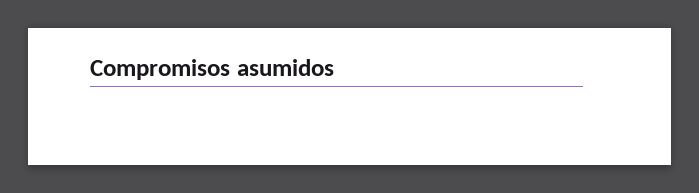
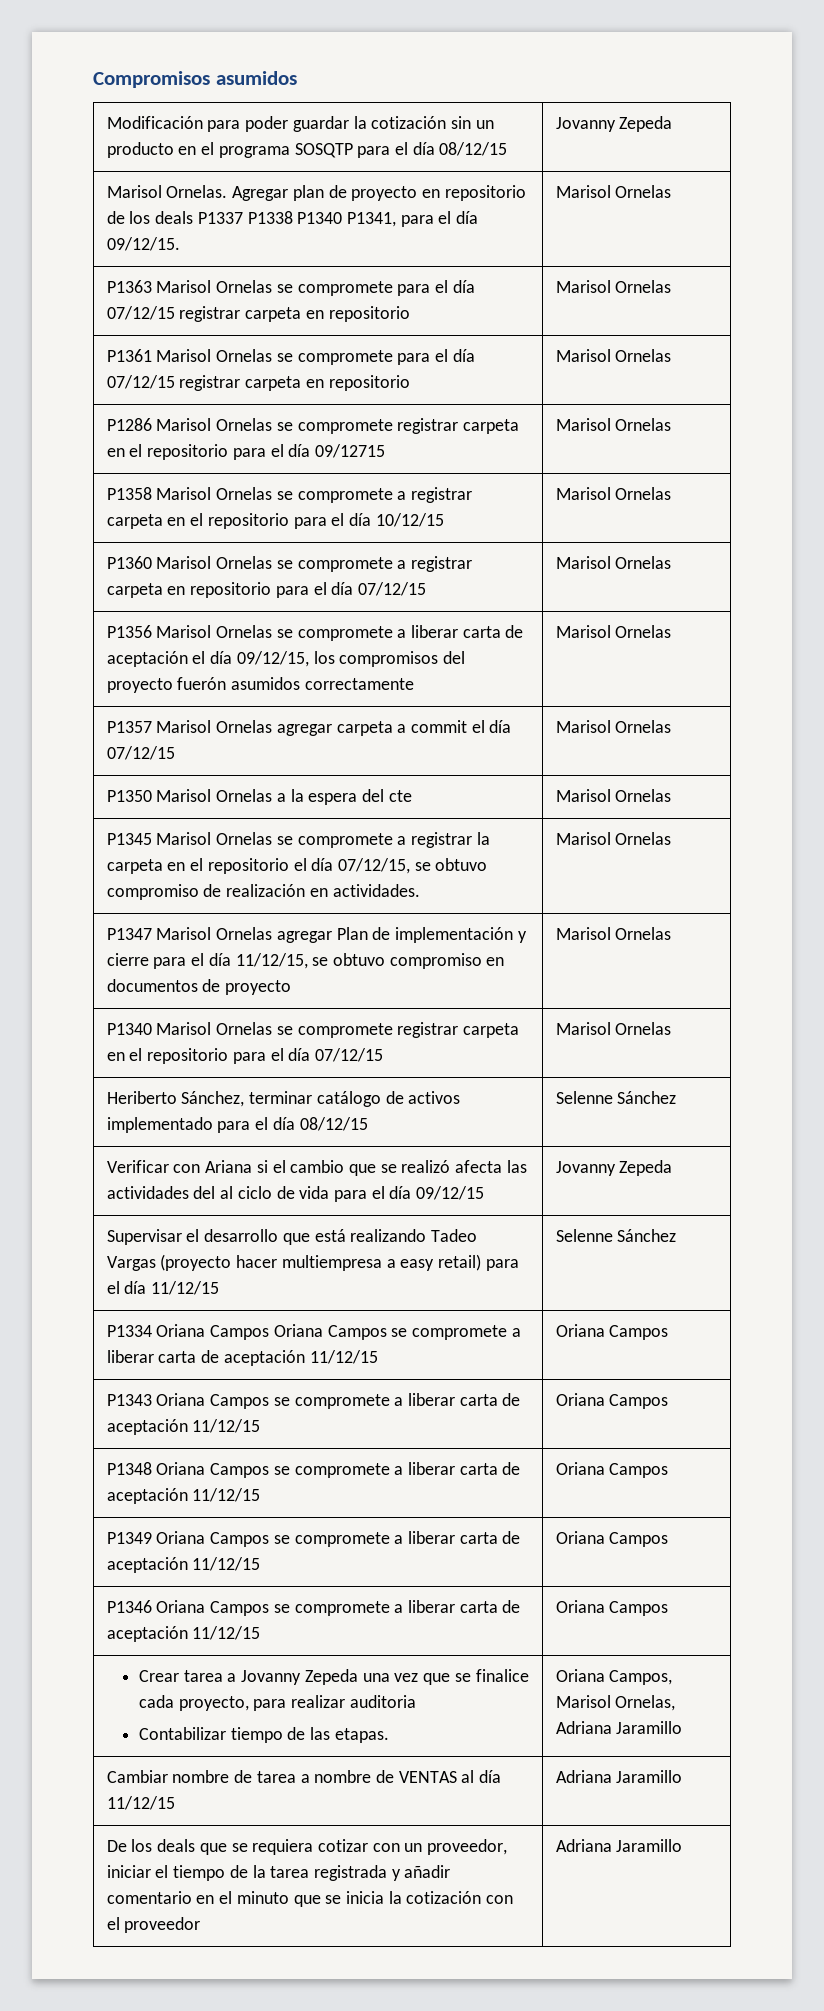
(334, 67) none -> [106,116,494,132] [106,142,508,158] [555,116,673,132] [106,185,526,201] [106,211,479,227] [106,237,180,251] [555,185,672,198] [106,280,475,296] [106,306,410,322] [555,280,672,293] [106,349,475,365] [106,375,410,391] [555,349,672,362] [106,418,519,434] [106,444,385,460] [555,418,672,431] [106,487,472,503] [106,513,444,529] [555,487,672,500] [106,556,472,572] [106,582,426,598] [555,556,672,569] [106,625,524,641] [106,651,465,667] [106,677,414,693] [555,625,672,638] [106,720,512,736] [106,746,175,760] [555,720,672,733] [106,789,412,805] [555,789,672,802] [106,832,490,848] [106,858,488,874] [106,884,420,900] [555,832,672,845] [106,927,527,943] [106,953,505,969] [106,979,292,995] [555,927,672,940] [106,1022,519,1038] [106,1048,383,1064] [555,1022,672,1035] [106,1091,461,1107] [106,1117,368,1133] [555,1091,677,1104] [106,1160,527,1176] [106,1186,485,1202] [555,1160,673,1176] [106,1229,477,1245] [106,1254,519,1271] [106,1281,220,1295] [555,1229,677,1242] [106,1324,521,1340] [106,1350,378,1366] [555,1324,669,1340] [106,1393,521,1409] [106,1419,261,1435] [555,1393,669,1409] [106,1462,521,1478] [106,1488,261,1504] [555,1462,669,1478] [106,1531,521,1547] [106,1557,261,1573] [555,1531,669,1547] [106,1600,521,1616] [106,1626,261,1642] [555,1600,669,1616] [138,1669,529,1685] [138,1695,416,1711] [138,1727,389,1743] [555,1669,673,1685] [555,1695,676,1711] [555,1721,683,1734] [106,1770,502,1783] [106,1796,175,1810] [555,1770,683,1783] [106,1839,508,1855] [106,1865,451,1881] [106,1891,514,1907] [106,1917,201,1933] [555,1839,683,1852] // Modificación para poder guardar la cotización sin un producto en el programa SOSQTP para el día 08/12/15 | Jovanny Zepeda // Marisol Ornelas. Agregar plan de proyecto en repositorio de los deals P1337 P1338 P1340 P1341, para el día 09/12/15. | Marisol Ornelas // P1363 Marisol Ornelas se compromete para el día 07/12/15 registrar carpeta en repositorio | Marisol Ornelas // P1361 Marisol Ornelas se compromete para el día 07/12/15 registrar carpeta en repositorio | Marisol Ornelas // P1286 Marisol Ornelas se compromete registrar carpeta en el repositorio para el día 09/12715 | Marisol Ornelas // P1358 Marisol Ornelas se compromete a registrar carpeta en el repositorio para el día 10/12/15 | Marisol Ornelas // P1360 Marisol Ornelas se compromete a registrar carpeta en repositorio para el día 07/12/15 | Marisol Ornelas // P1356 Marisol Ornelas se compromete a liberar carta de aceptación el día 09/12/15, los compromisos del proyecto fuerón asumidos correctamente | Marisol Ornelas // P1357 Marisol Ornelas agregar carpeta a commit el día 07/12/15 | Marisol Ornelas // P1350 Marisol Ornelas a la espera del cte | Marisol Ornelas // P1345 Marisol Ornelas se compromete a registrar la carpeta en el repositorio el día 07/12/15, se obtuvo compromiso de realización en actividades. | Marisol Ornelas // P1347 Marisol Ornelas agregar Plan de implementación y cierre para el día 11/12/15, se obtuvo compromiso en documentos de proyecto | Marisol Ornelas // P1340 Marisol Ornelas se compromete registrar carpeta en el repositorio para el día 07/12/15 | Marisol Ornelas // Heriberto Sánchez, terminar catálogo de activos implementado para el día 08/12/15 | Selenne Sánchez // Verificar con Ariana si el cambio que se realizó afecta las actividades del al ciclo de vida para el día 09/12/15 | Jovanny Zepeda // Supervisar el desarrollo que está realizando Tadeo Vargas (proyecto hacer multiempresa a easy retail) para el día 11/12/15 | Selenne Sánchez // P1334 Oriana Campos Oriana Campos se compromete a liberar carta de aceptación 11/12/15 | Oriana Campos // P1343 Oriana Campos se compromete a liberar carta de aceptación 11/12/15 | Oriana Campos // P1348 Oriana Campos se compromete a liberar carta de aceptación 11/12/15 | Oriana Campos // P1349 Oriana Campos se compromete a liberar carta de aceptación 11/12/15 | Oriana Campos // P1346 Oriana Campos se compromete a liberar carta de aceptación 11/12/15 | Oriana Campos // Crear tarea a Jovanny Zepeda una vez que se finalice cada proyecto, para realizar auditoria // Contabilizar tiempo de las etapas. | Oriana Campos, Marisol Ornelas, Adriana Jaramillo // Cambiar nombre de tarea a nombre de VENTAS al día 11/12/15 | Adriana Jaramillo // De los deals que se requiera cotizar con un proveedor, iniciar el tiempo de la tarea registrada y añadir comentario en el minuto que se inicia la cotización con el proveedor | Adriana Jaramillo

